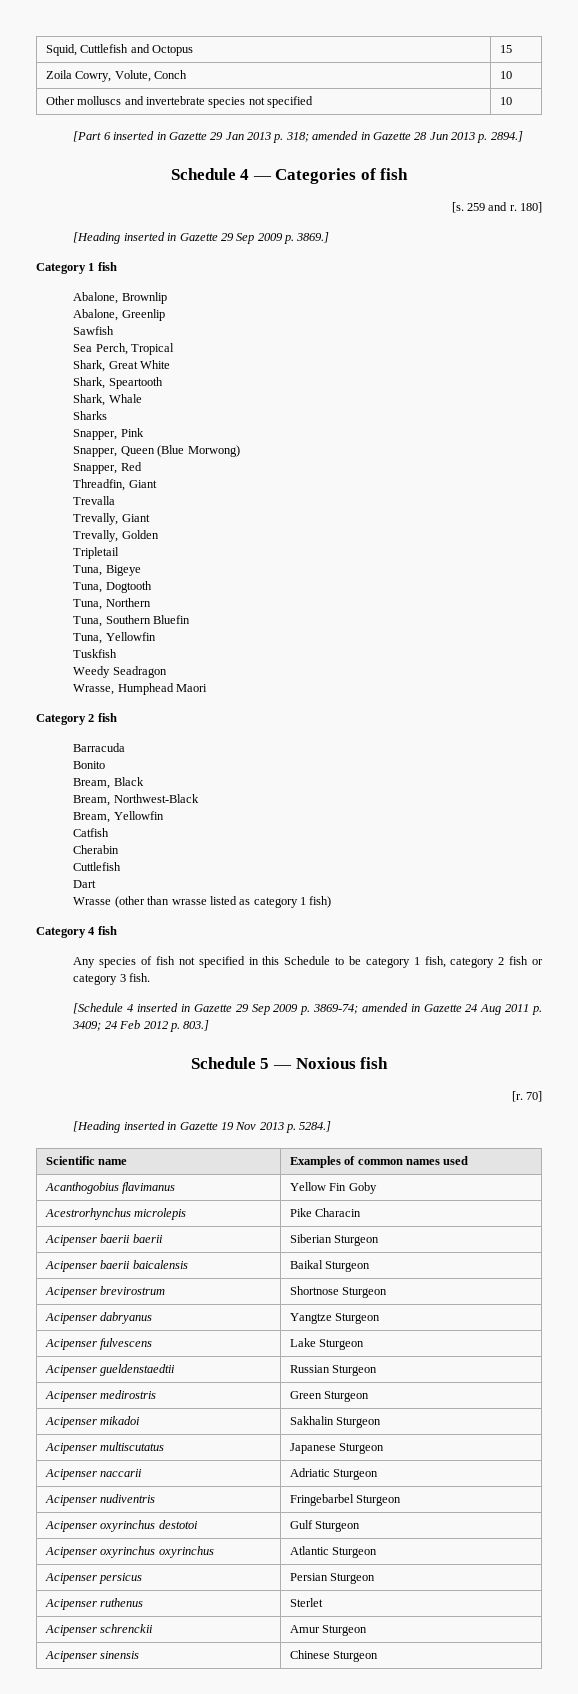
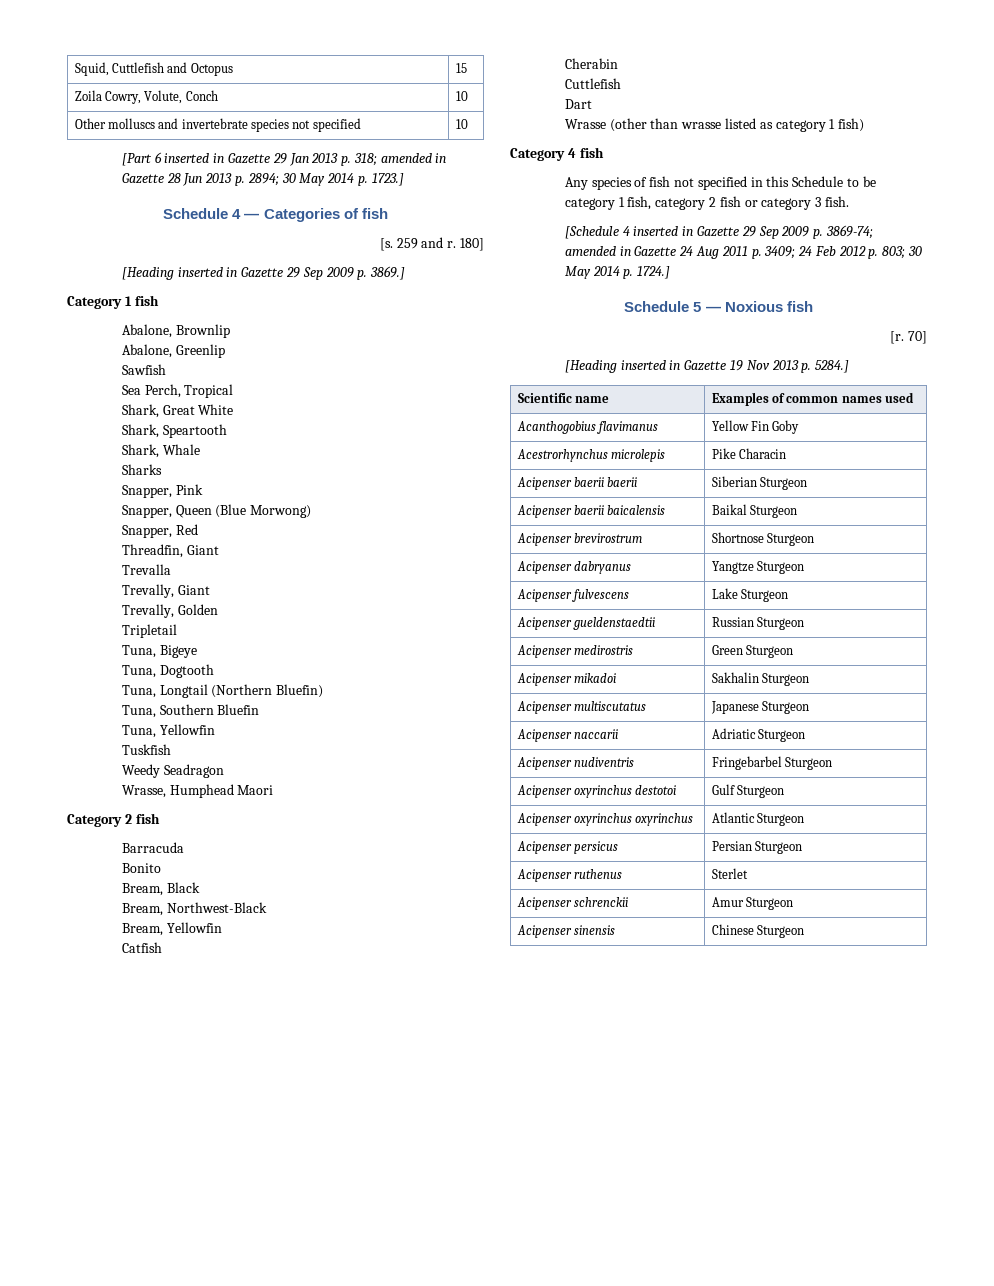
[490,131,523,142] 2894.] -> [247,173,404,186] 2894; 30 May 2014 p. 1723.]
[105,598,151,607] Northern -> [159,684,324,698] Longtail (Northern Bluefin)
[183,1020,210,1031] 803.] -> [882,246,922,259] [564,266,671,279] 803; 30 May 2014 p. 1724.]

